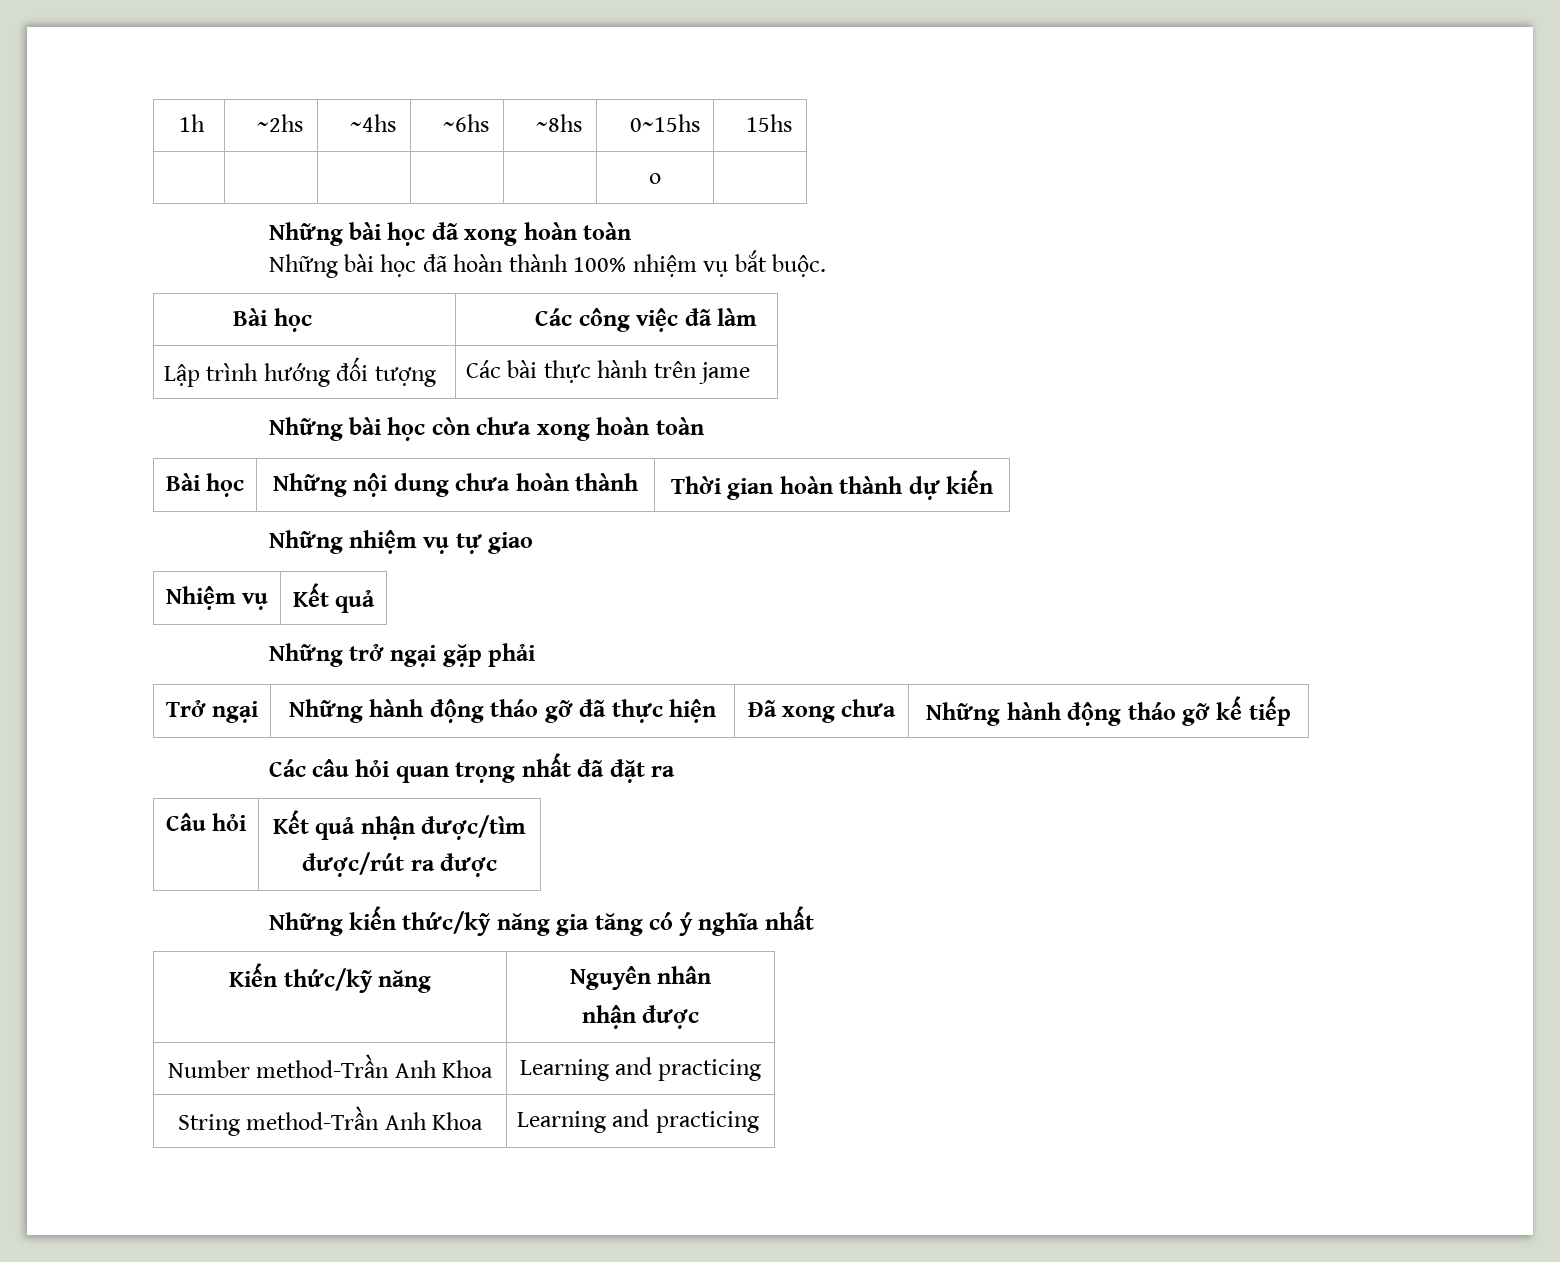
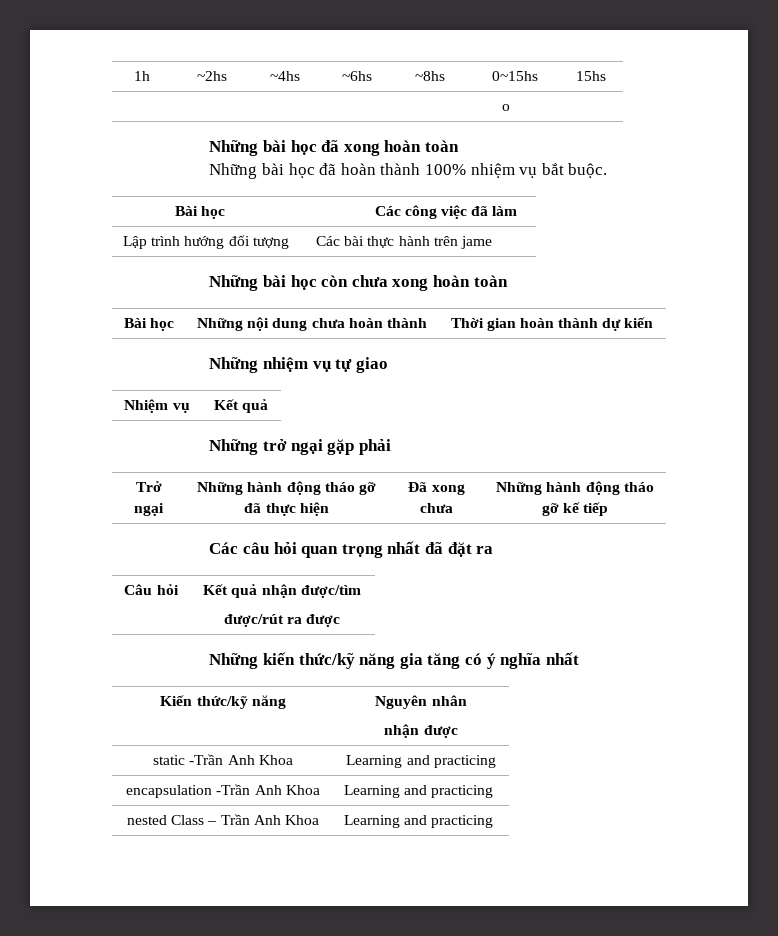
[167,1054,494,1078] [519,1057,762,1081] [177,1106,484,1136] [516,1109,759,1133] Number method-Trần Anh Khoa | Learning and practicing // String method-Trần Anh Khoa | Learning and practicing -> [153,754,293,765] [346,755,496,768] [126,784,320,798] [344,785,494,798] [127,814,319,825] [344,815,494,828] static -Trần Anh Khoa | Learning and practicing // encapsulation -Trần Anh Khoa | Learning and practicing // nested Class – Trần Anh Khoa | Learning and practicing

